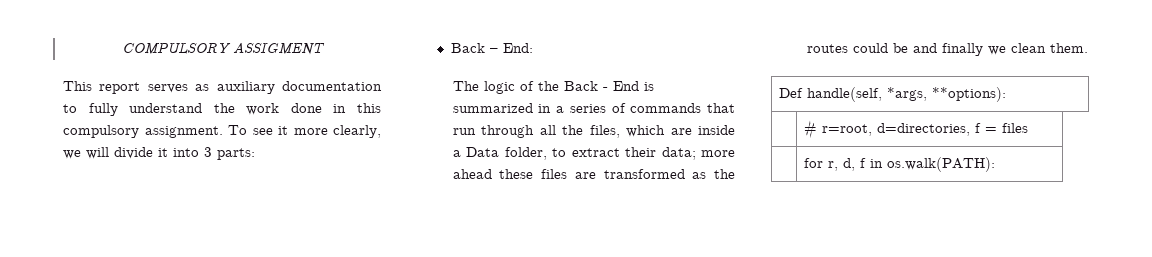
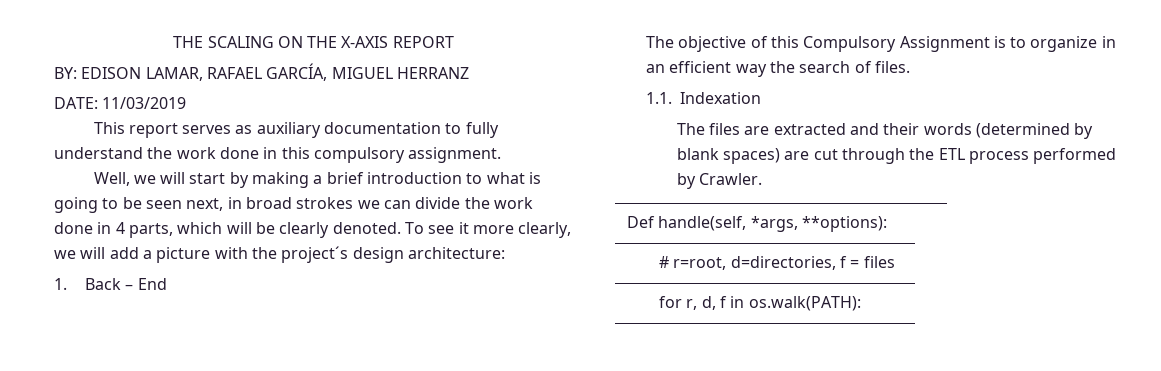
[121,42,325,55] COMPULSORY ASSIGMENT -> [173,36,454,48] [54,63,469,81] [54,97,187,109] THE SCALING ON THE X-AXIS REPORT // BY: EDISON LAMAR, RAFAEL GARCÍA, MIGUEL HERRANZ // DATE: 11/03/2019
(223, 132) none -> [93,172,542,188] [54,197,533,213] [54,222,401,238] // Well, we will start by making a brief introduction to what is going to be seen next, in broad strokes we can divide the work done in 4 parts, which will be clearly denoted.
[114,147,255,160] [450,43,533,53] [452,81,654,94] [452,103,735,113] [452,125,735,138] [452,147,735,160] [452,169,735,179] [806,43,1088,56] divide it into 3 parts: // Back – End: // The logic of the Back - End is summarized in a series of commands that run through all the files, which are inside a Data folder, to extract their data; more ahead these files are transformed as the routes could be and finally we clean them. -> [109,246,505,263] [54,278,167,290] [645,36,1116,52] [645,61,910,77] [645,92,761,104] [676,123,1094,139] [676,148,1117,164] [676,173,763,189] add a picture with the project´s design architecture: // 1. Back – End // The objective of this Compulsory Assignment is to organize in an efficient way the search of files. // 1.1. Indexation // The files are extracted and their words (determined by blank spaces) are cut through the ETL process performed by Crawler.

